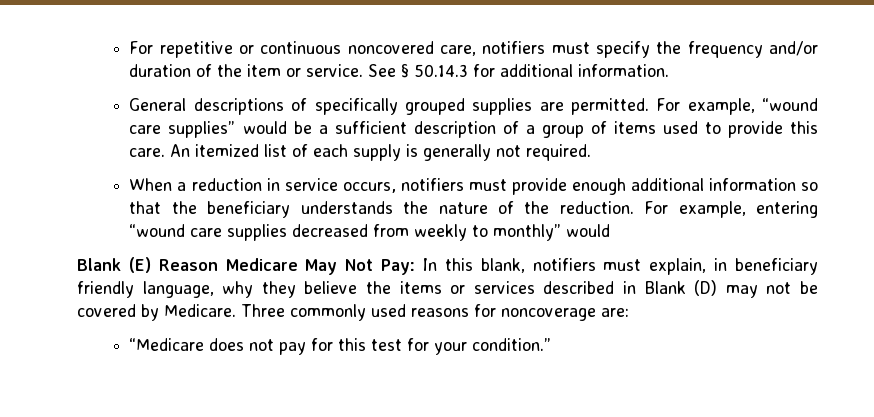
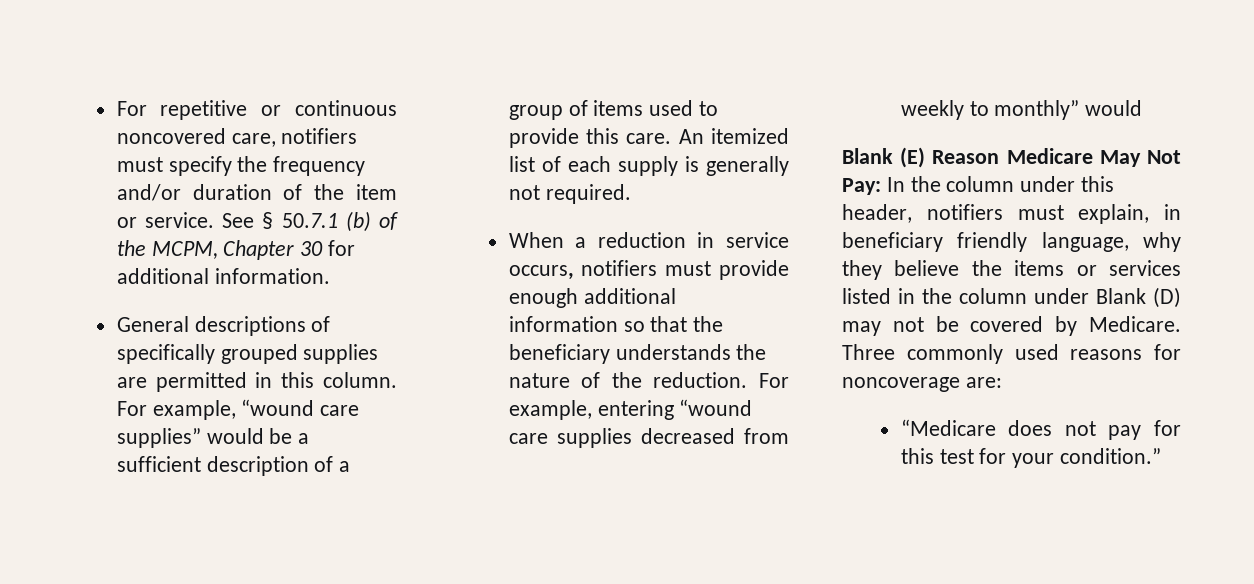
[414,64,469,77] 50.14.3 -> [281,211,399,232] [116,240,324,260] 50.7.1 (b) of the MCPM, Chapter 30
[570,98,649,115] permitted. -> [155,372,397,392] permitted in this column.
[444,258,525,273] this blank, -> [910,176,1115,192] [842,204,912,223] the column under this header,
[543,281,637,294] described in -> [842,288,1089,304] listed in the column under

